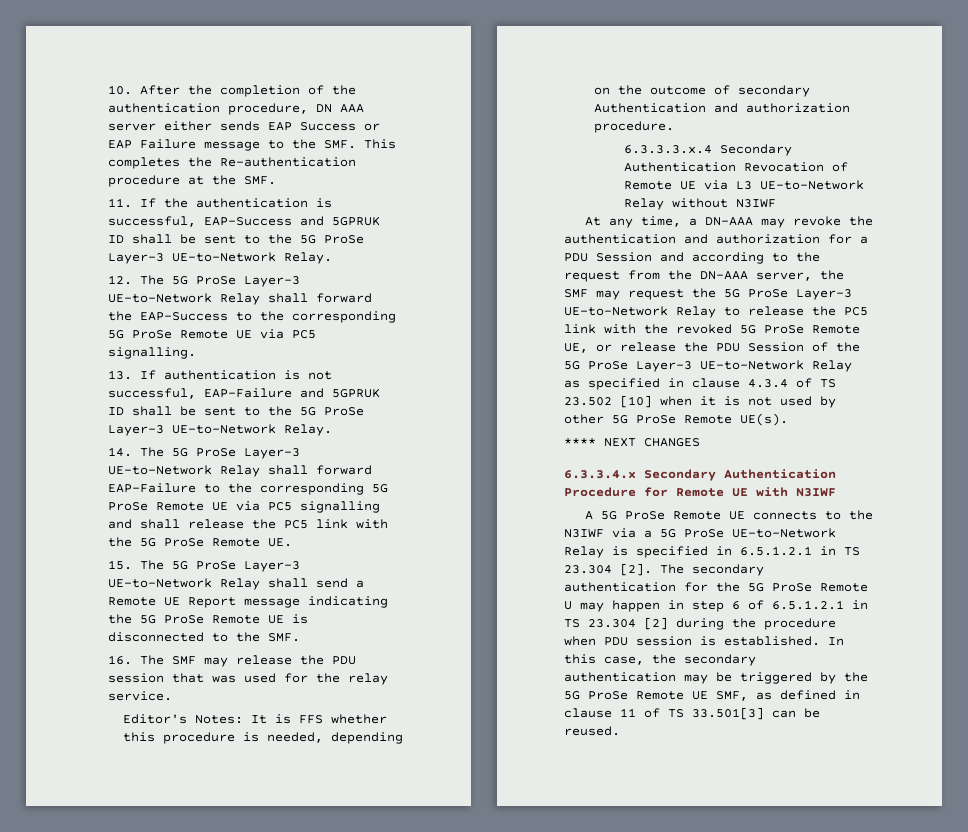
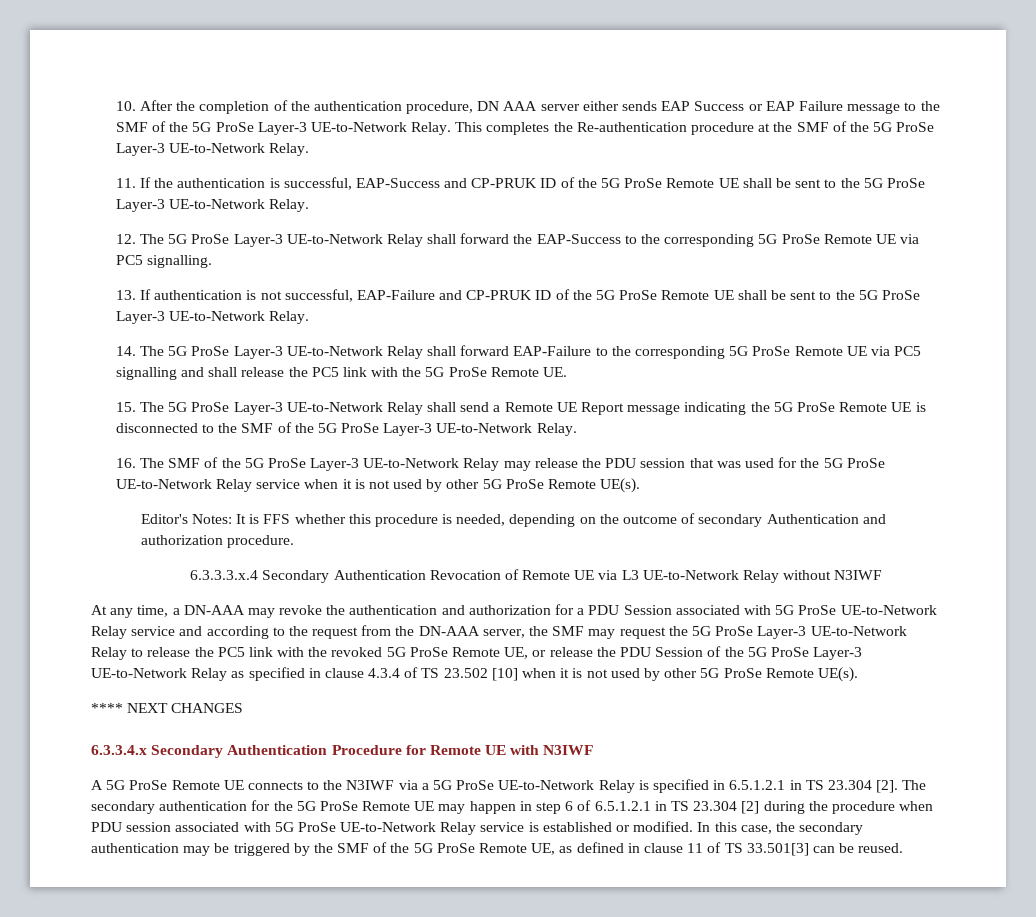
[324,140,357,149] SMF. -> [115,121,452,135] SMF of the 5G ProSe Layer-3 UE-to-Network Relay.
[244,176,277,185] SMF. -> [796,121,935,132] [115,143,310,156] SMF of the 5G ProSe Layer-3 UE-to-Network Relay.
[332,216,381,226] [108,235,125,243] 5GPRUK ID -> [471,177,739,188] CP-PRUK ID of the 5G ProSe Remote UE
[332,388,381,398] [108,407,125,415] 5GPRUK ID -> [466,289,734,300] CP-PRUK ID of the 5G ProSe Remote UE
[268,633,301,642] [108,655,197,665] SMF. // 16. The SMF -> [241,422,577,436] [115,457,500,471] SMF of the 5G ProSe Layer-3 UE-to-Network Relay. // 16. The SMF of the 5G ProSe Layer-3 UE-to-Network Relay
[348,673,389,685] [108,691,173,701] relay service. -> [823,458,885,468] [115,478,641,493] 5G ProSe UE-to-Network Relay service when it is not used by other 5G ProSe Remote UE(s).
(652, 257) none -> [675,605,937,615] [91,626,176,639] associated with 5G ProSe UE-to-Network Relay service
[564,601,572,610] U -> [414,801,435,811] UE
[700,636,820,646] is established. -> [175,821,694,835] associated with 5G ProSe UE-to-Network Relay service is established or modified.
[564,691,748,701] 5G ProSe Remote UE SMF, -> [337,842,556,855] SMF of the 5G ProSe Remote UE,

